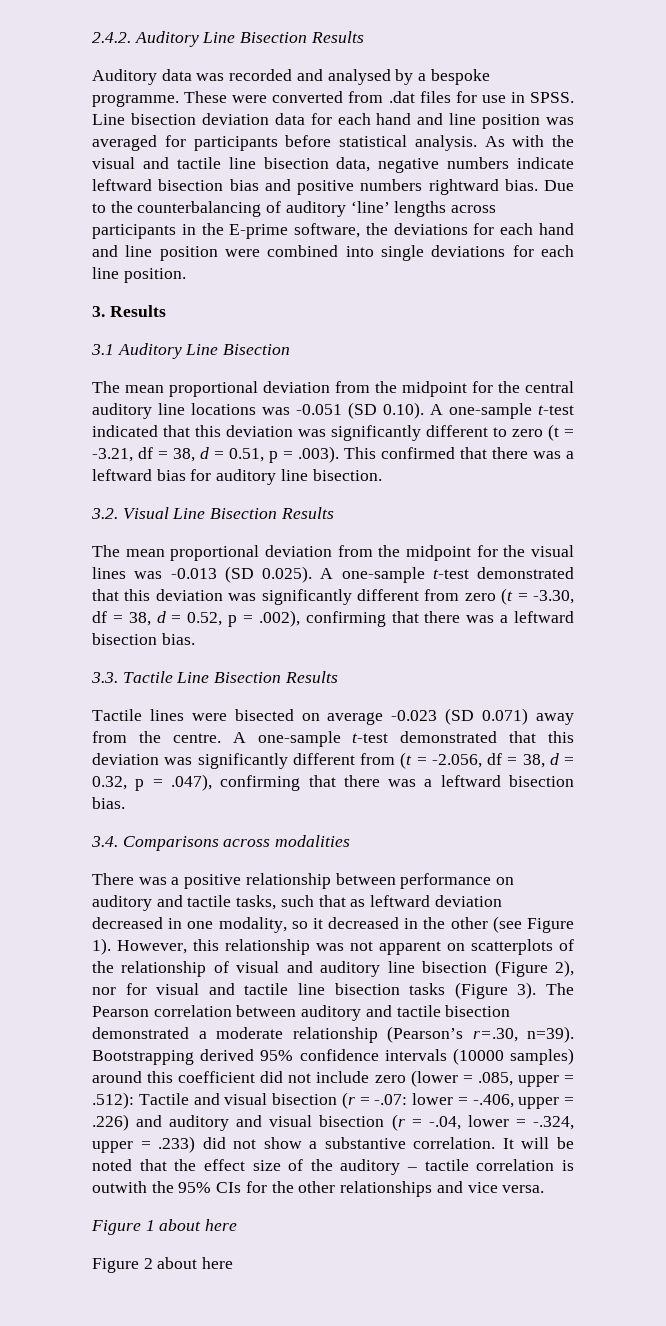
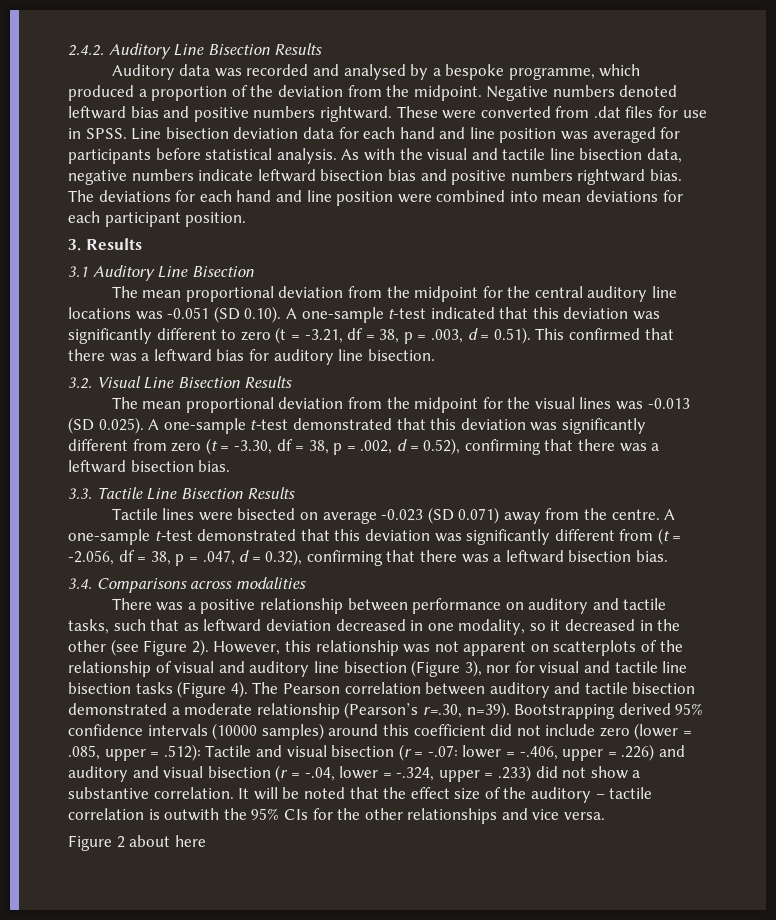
[92,94,179,107] programme. -> [508,64,641,80] [68,85,678,101] [68,106,392,122] programme, which produced a proportion of the deviation from the midpoint. Negative numbers denoted leftward bias and positive numbers rightward.
[544,180,574,191] [92,201,497,217] [92,223,388,239] Due to the counterbalancing of auditory ‘line’ lengths across participants in the E-prime software, the -> [68,190,94,202] The
[381,245,574,261] [92,267,119,279] single deviations for each line -> [542,190,683,202] [68,211,181,227] mean deviations for each participant
[200,446,339,463] d = 0.51, p = .003). -> [403,327,531,344] p = .003, d = 0.51).
[156,610,300,627] d = 0.52, p = .002), -> [333,438,461,455] p = .002, d = 0.52),
[549,753,574,765] [92,774,212,791] d = 0.32, p = .047), -> [175,549,303,566] p = .047, d = 0.32),
[92,938,111,955] 1). -> [191,639,209,656] 2).
[555,960,575,977] 2), -> [464,660,482,677] 3),
[517,982,537,999] 3). -> [230,681,248,698] 4).
[91,1219,238,1235] // Figure 1 about here -> (606, 816) none

